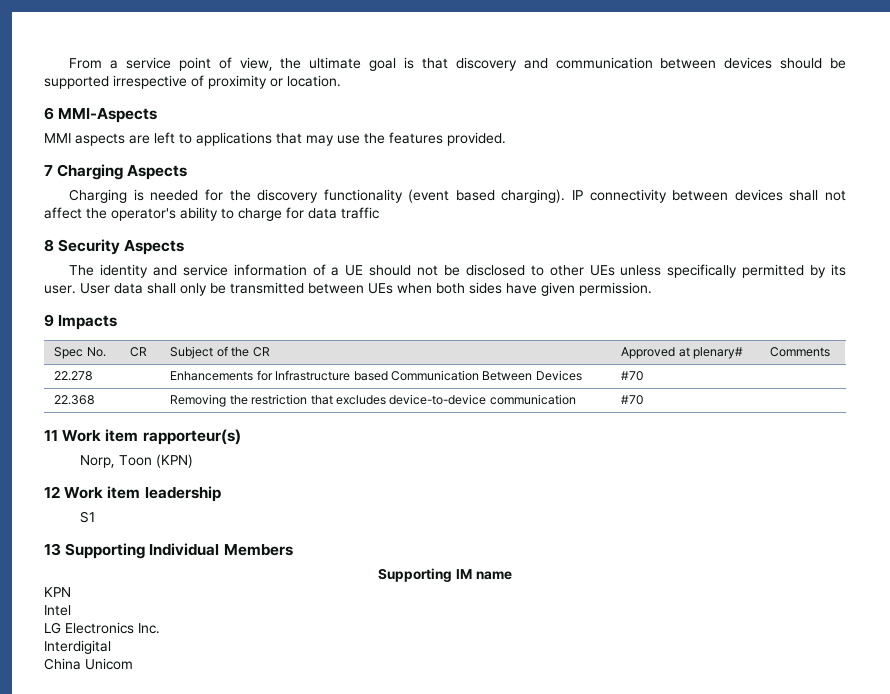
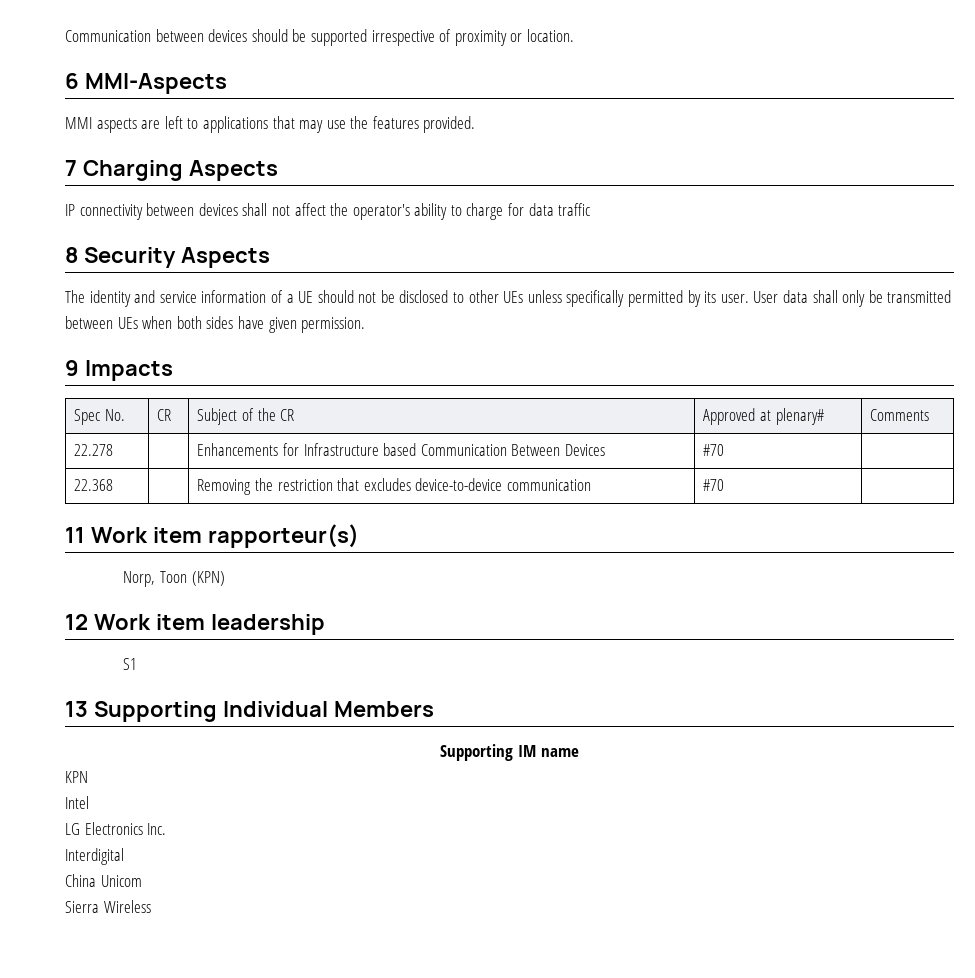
[69,57,653,71] From a service point of view, the ultimate goal is that discovery and communication -> [65,30,151,42] Communication
[69,189,566,203] Charging is needed for the discovery functionality (event based charging). -> (278, 170) none
(133, 664) none -> [65,900,151,913] // Sierra Wireless

